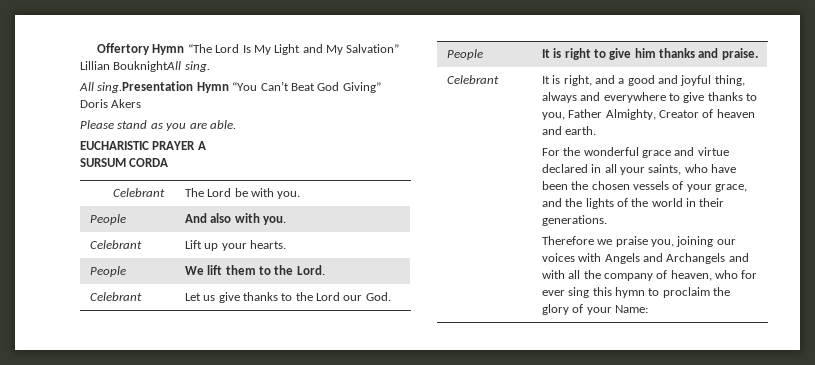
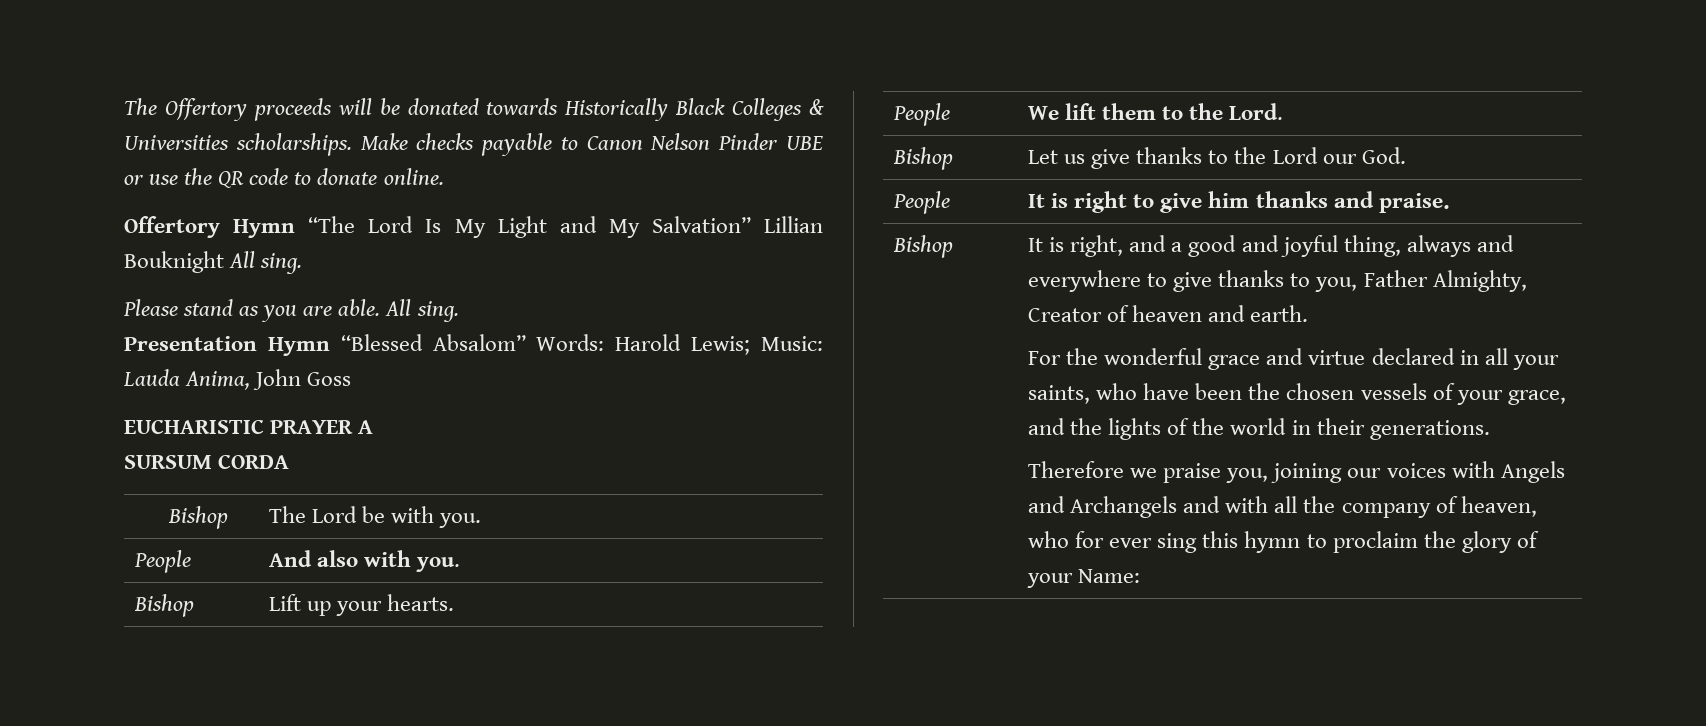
(97, 49) none -> [124,98,824,121] [124,133,823,156] [124,168,444,188] The Offertory proceeds will be donated towards Historically Black Colleges & Universities scholarships. Make checks payable to Canon Nelson Pinder UBE or use the QR code to donate online. //
[113,61,210,72] [79,81,381,93] [80,99,142,108] BouknightAll sing. // All sing.Presentation Hymn “You Can’t Beat God Giving” Doris Akers -> [124,251,303,274] Bouknight All sing.
(236, 124) none -> [385,299,459,322] [124,334,824,356] [123,369,352,390] All sing. // Presentation Hymn “Blessed Absalom” Words: Harold Lewis; Music: Lauda Anima, John Goss
[112,188,165,197] Celebrant -> [167,506,228,529] Bishop
[89,240,142,249] Celebrant -> [134,594,195,617] Bishop
[89,292,142,301] Celebrant -> [893,147,954,170] Bishop
[446,75,499,84] Celebrant -> [893,235,954,258] Bishop

